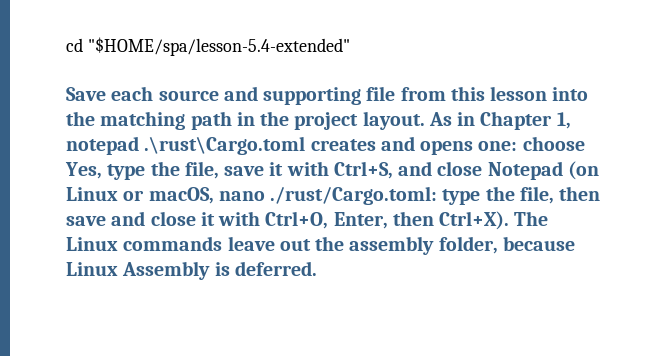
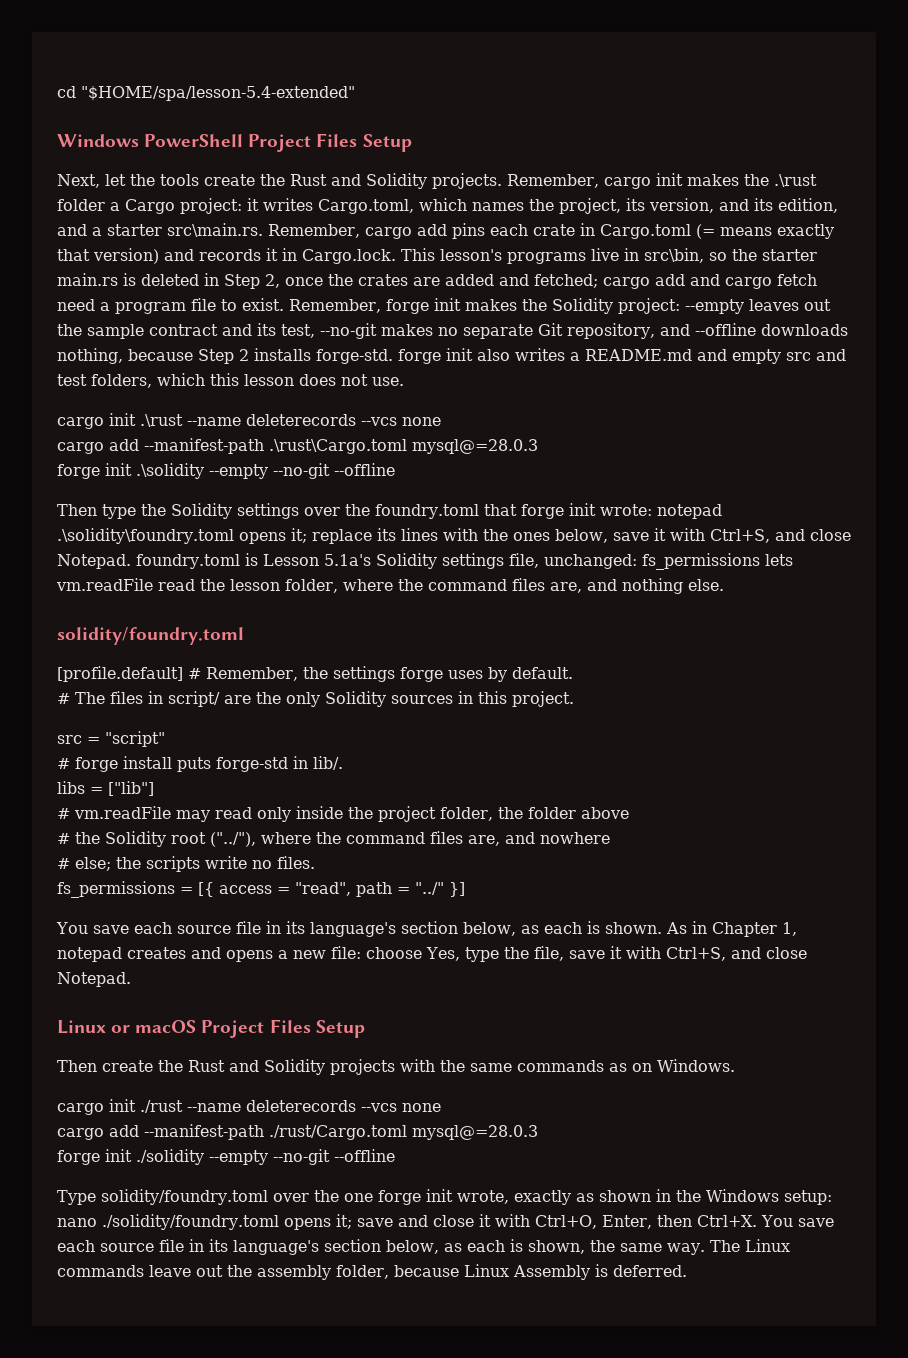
[66,86,589,105] [66,111,425,130] Save each source and supporting file from this lesson into the matching path in the project layout. -> [57,133,412,152] [57,173,817,189] [57,198,838,214] [57,223,834,239] [57,248,817,264] [57,273,817,289] [57,298,831,314] [57,323,848,339] [57,348,846,364] [57,373,404,388] [57,413,441,429] [57,438,538,454] [57,463,395,479] [57,503,722,519] [57,528,851,544] [57,553,793,570] [56,578,724,594] [57,627,244,645] [57,666,573,682] [57,691,574,707] [57,731,165,747] [57,756,343,772] [57,781,154,796] [57,806,629,822] [57,831,610,847] [57,856,315,872] [57,881,465,898] [56,921,662,937] Windows PowerShell Project Files Setup // Next, let the tools create the Rust and Solidity projects. Remember, cargo init makes the .\rust folder a Cargo project: it writes Cargo.toml, which names the project, its version, and its edition, and a starter src\main.rs. Remember, cargo add pins each crate in Cargo.toml (= means exactly that version) and records it in Cargo.lock. This lesson's programs live in src\bin, so the starter main.rs is deleted in Step 2, once the crates are added and fetched; cargo add and cargo fetch need a program file to exist. Remember, forge init makes the Solidity project: --empty leaves out the sample contract and its test, --no-git makes no separate Git repository, and --offline downloads nothing, because Step 2 installs forge-std. forge init also writes a README.md and empty src and test folders, which this lesson does not use. // cargo init .\rust --name deleterecords --vcs none // cargo add --manifest-path .\rust\Cargo.toml mysql@=28.0.3 // forge init .\solidity --empty --no-git --offline // Then type the Solidity settings over the foundry.toml that forge init wrote: notepad .\solidity\foundry.toml opens it; replace its lines with the ones below, save it with Ctrl+S, and close Notepad. foundry.toml is Lesson 5.1a's Solidity settings file, unchanged: fs_permissions lets vm.readFile read the lesson folder, where the command files are, and nothing else. // solidity/foundry.toml // [profile.default] # Remember, the settings forge uses by default. // # The files in script/ are the only Solidity sources in this project. // src = "script" // # forge install puts forge-std in lib/. // libs = ["lib"] // # vm.readFile may read only inside the project folder, the folder above // # the Solidity root ("../"), where the command files are, and nowhere // # else; the scripts write no files. // fs_permissions = [{ access = "read", path = "../" }] // You save each source file in its language's section below, as each is shown.
[144,136,306,155] .\rust\Cargo.toml -> (122, 954) none
[478,141,518,151] one: -> [278,946,361,959] a new file:
[487,161,599,180] [66,186,601,205] Notepad (on Linux or macOS, nano ./rust/Cargo.toml: type the file, then -> [57,972,131,987] [57,1019,365,1038] [57,1059,735,1075] [57,1099,441,1115] [57,1124,538,1140] [57,1149,395,1165] [57,1189,832,1205] [57,1214,352,1230] Notepad. // Linux or macOS Project Files Setup // Then create the Rust and Solidity projects with the same commands as on Windows. // cargo init ./rust --name deleterecords --vcs none // cargo add --manifest-path ./rust/Cargo.toml mysql@=28.0.3 // forge init ./solidity --empty --no-git --offline // Type solidity/foundry.toml over the one forge init wrote, exactly as shown in the Windows setup: nano ./solidity/foundry.toml opens it;
[439,211,510,230] Ctrl+X). -> [696,1215,834,1227] [57,1239,705,1255] Ctrl+X. You save each source file in its language's section below, as each is shown, the same way.

